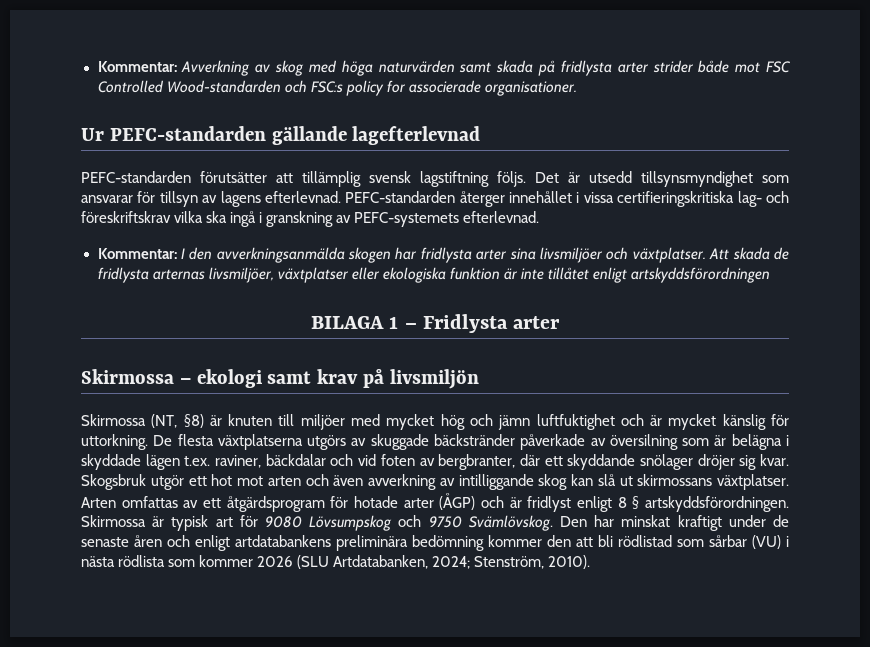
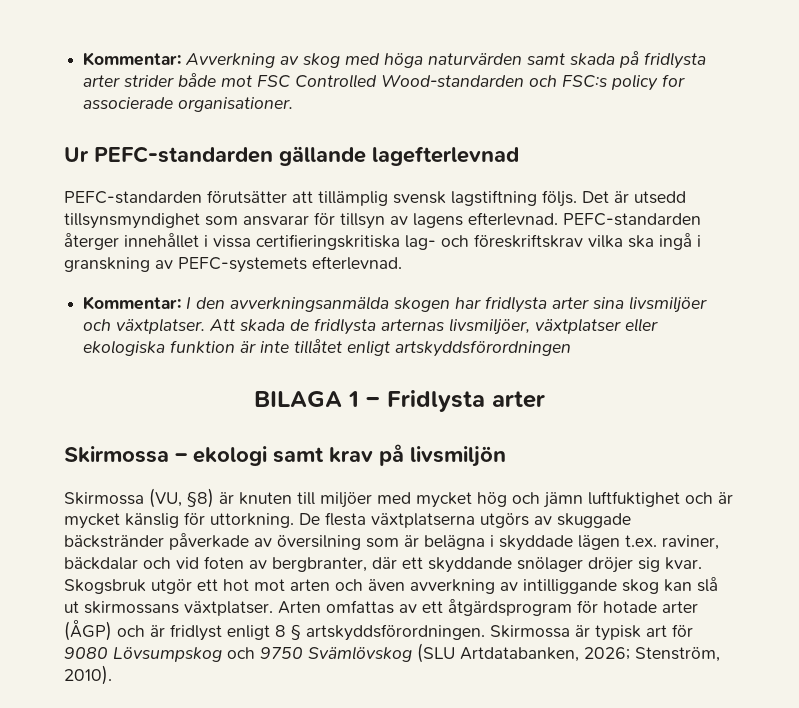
[151,414,178,428] (NT, -> [149,488,182,508] (VU,
[468,515,790,531] [81,535,789,551] [81,555,294,567] Svämlövskog. Den har minskat kraftigt under de senaste åren och enligt artdatabankens preliminära bedömning kommer den att bli rödlistad som sårbar (VU) i nästa rödlista som kommer 2026 -> [308,646,412,662] Svämlövskog
[432,556,471,569] 2024; -> [584,647,630,660] 2026;

